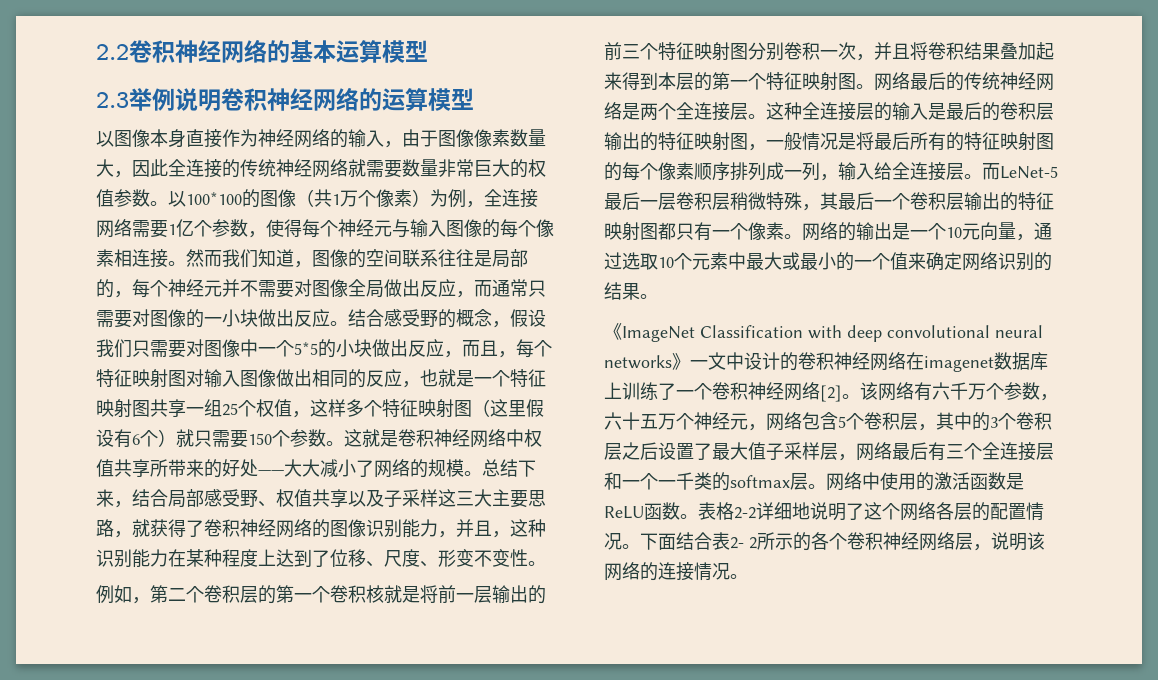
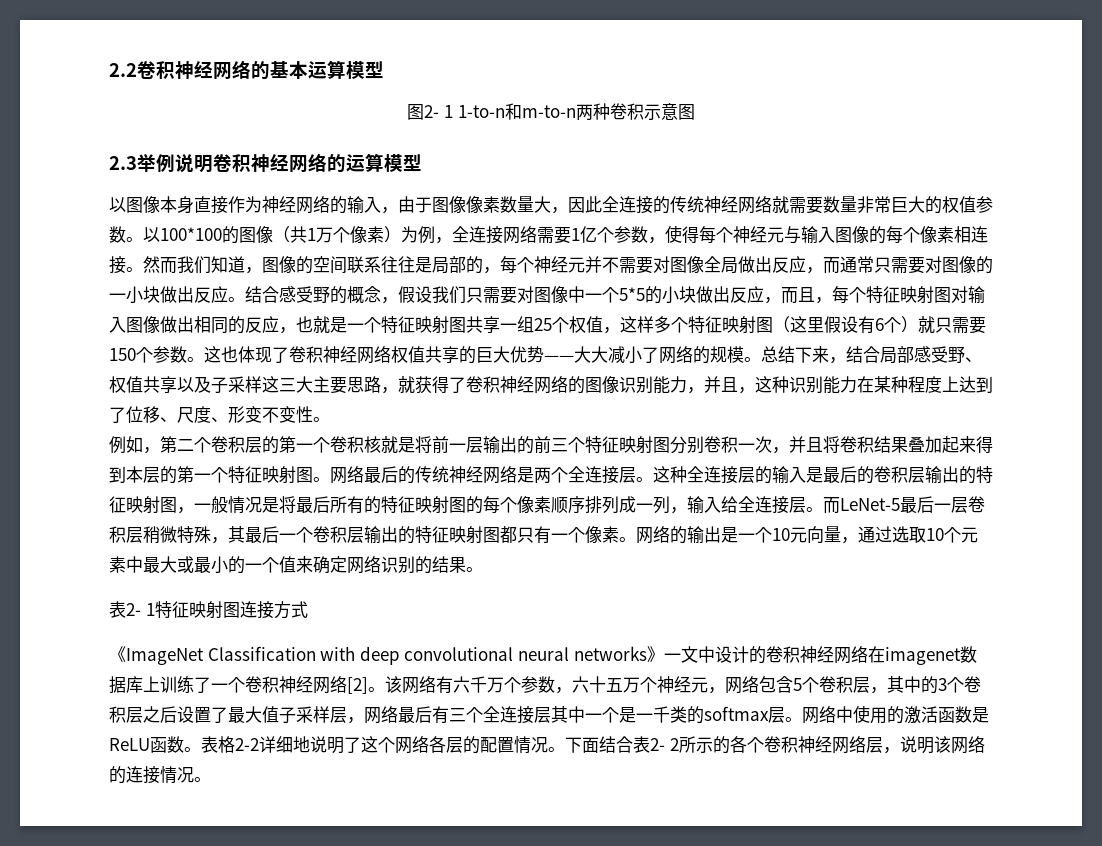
(428, 51) none -> [407,103,695,120] // 图2- 1 1-to-n和m-to-n两种卷积示意图
[362,429,542,448] [96,459,258,478] 就是卷积神经网络中权值共享所带来的好处 -> [221,346,544,364] 也体现了卷积神经网络权值共享的巨大优势
(658, 296) none -> [109,601,308,619] // 表2- 1特征映射图连接方式
[604,472,658,490] 和一个 -> [551,706,636,723] 其中一个是

